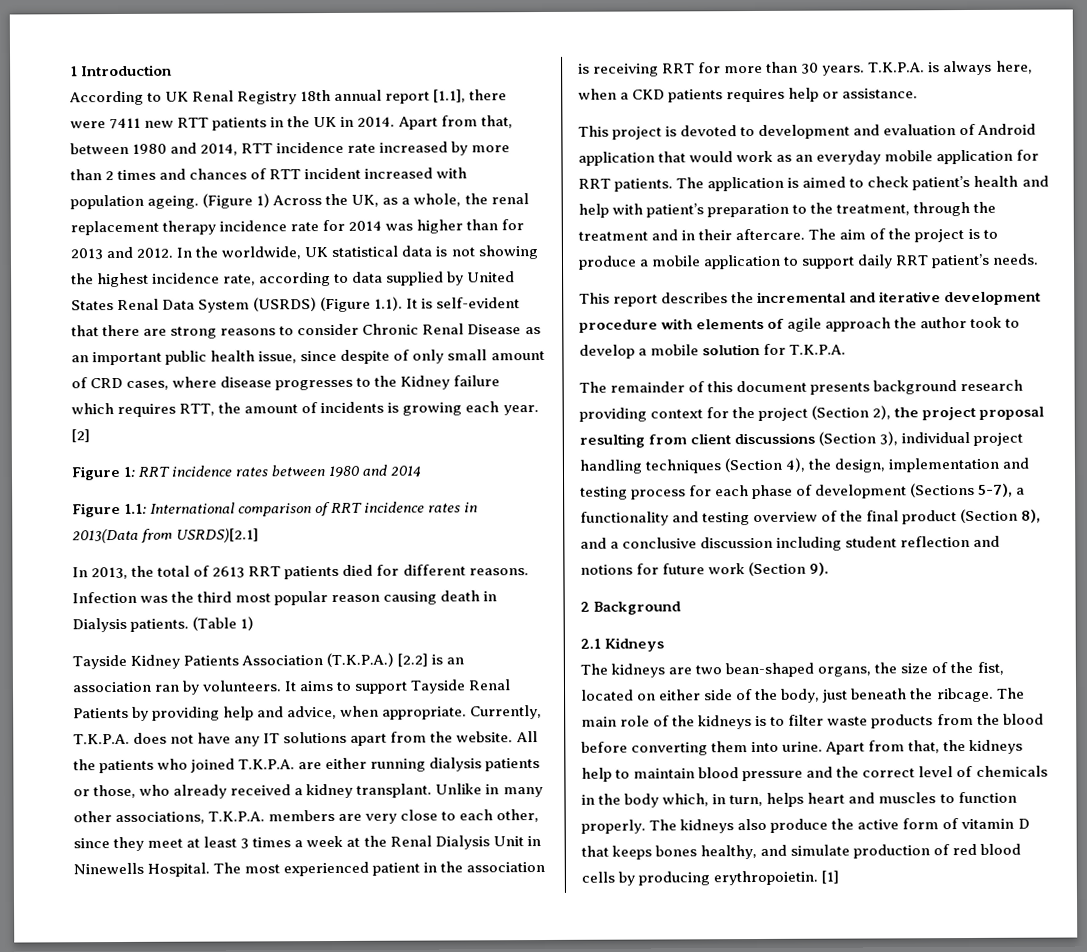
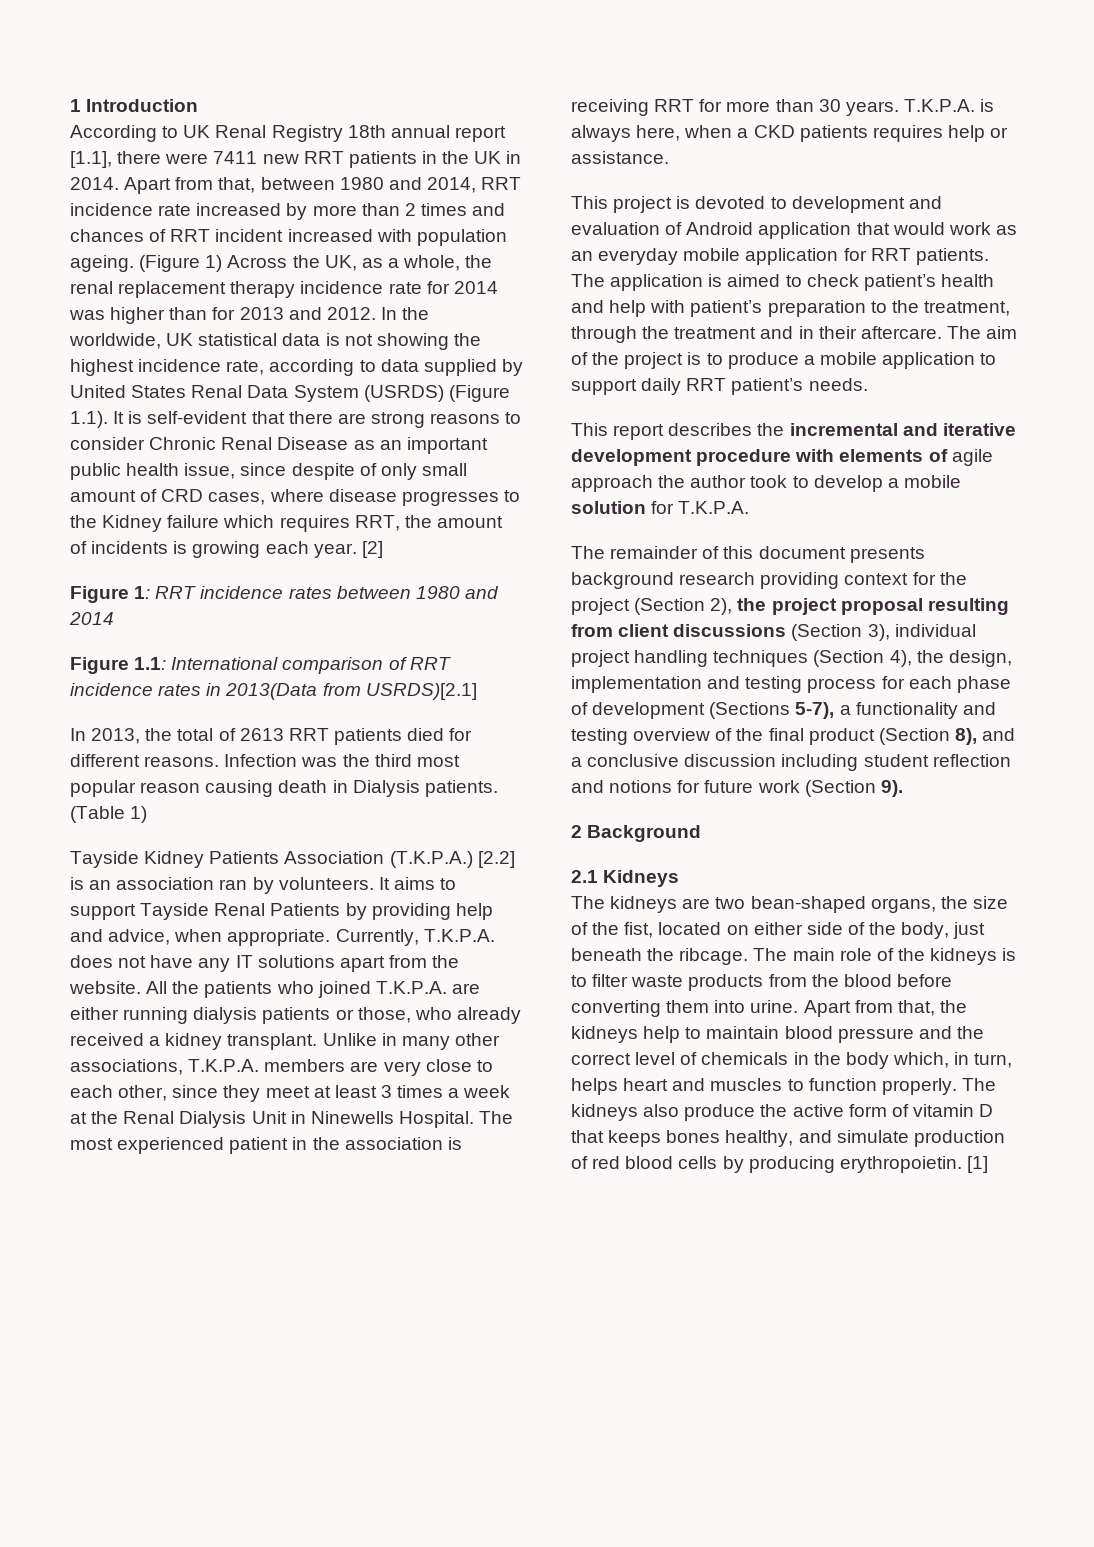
[177,117,210,128] RTT -> [303,151,344,164] RRT
[241,143,274,154] RTT -> [481,177,522,190] RRT
[269,169,302,180] RTT -> [170,229,211,242] RRT
[179,403,216,416] RTT, -> [354,515,400,531] RRT,

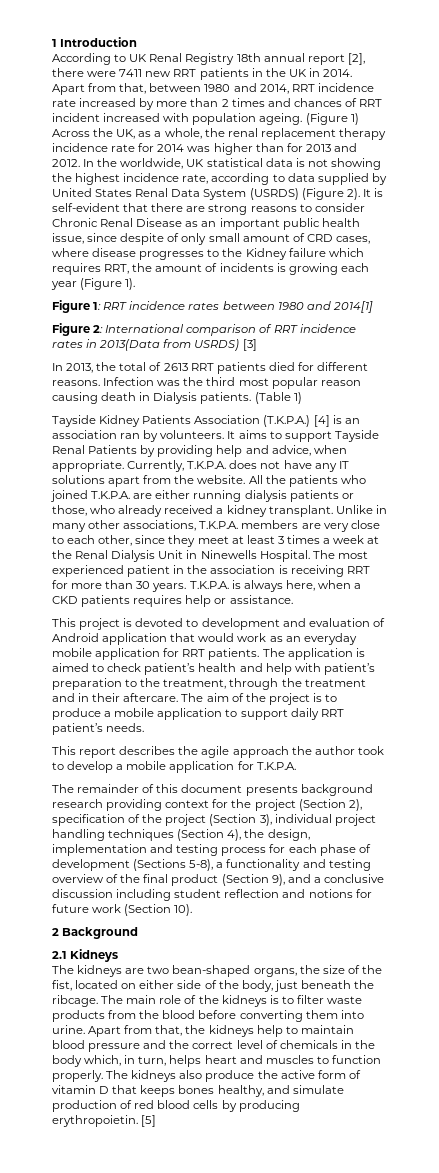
[70,151,112,168] [1.1], -> [347,53,365,65] [2],
[70,411,108,428] 1.1). -> [346,188,360,200] 2).
[313,541,383,558] year. [2] -> [51,278,136,290] year (Figure 1).
[69,612,114,625] [70,657,167,674] 2014 // Figure 1.1: -> [332,301,373,313] [52,323,104,336] 2014[1] // Figure 2:
[365,683,477,700] USRDS)[2.1] -> [194,339,257,351] USRDS) [3]
[477,851,515,868] [2.2] -> [313,415,330,427] [4]
[789,423,1016,436] [571,449,948,466] incremental and iterative development procedure with elements of -> (199, 750) none
[571,501,646,514] solution -> [169,761,235,773] application
[737,598,1009,615] [571,624,787,637] the project proposal resulting from client discussions -> [52,814,207,826] specification of the project
[795,702,835,719] 5-7), -> [189,859,214,871] 5-8),
[954,728,977,745] 8), -> [271,874,285,886] 9),
[880,780,903,797] 9). -> [174,904,193,916] 10).
[966,1156,988,1173] [1] -> [141,1115,157,1127] [5]

